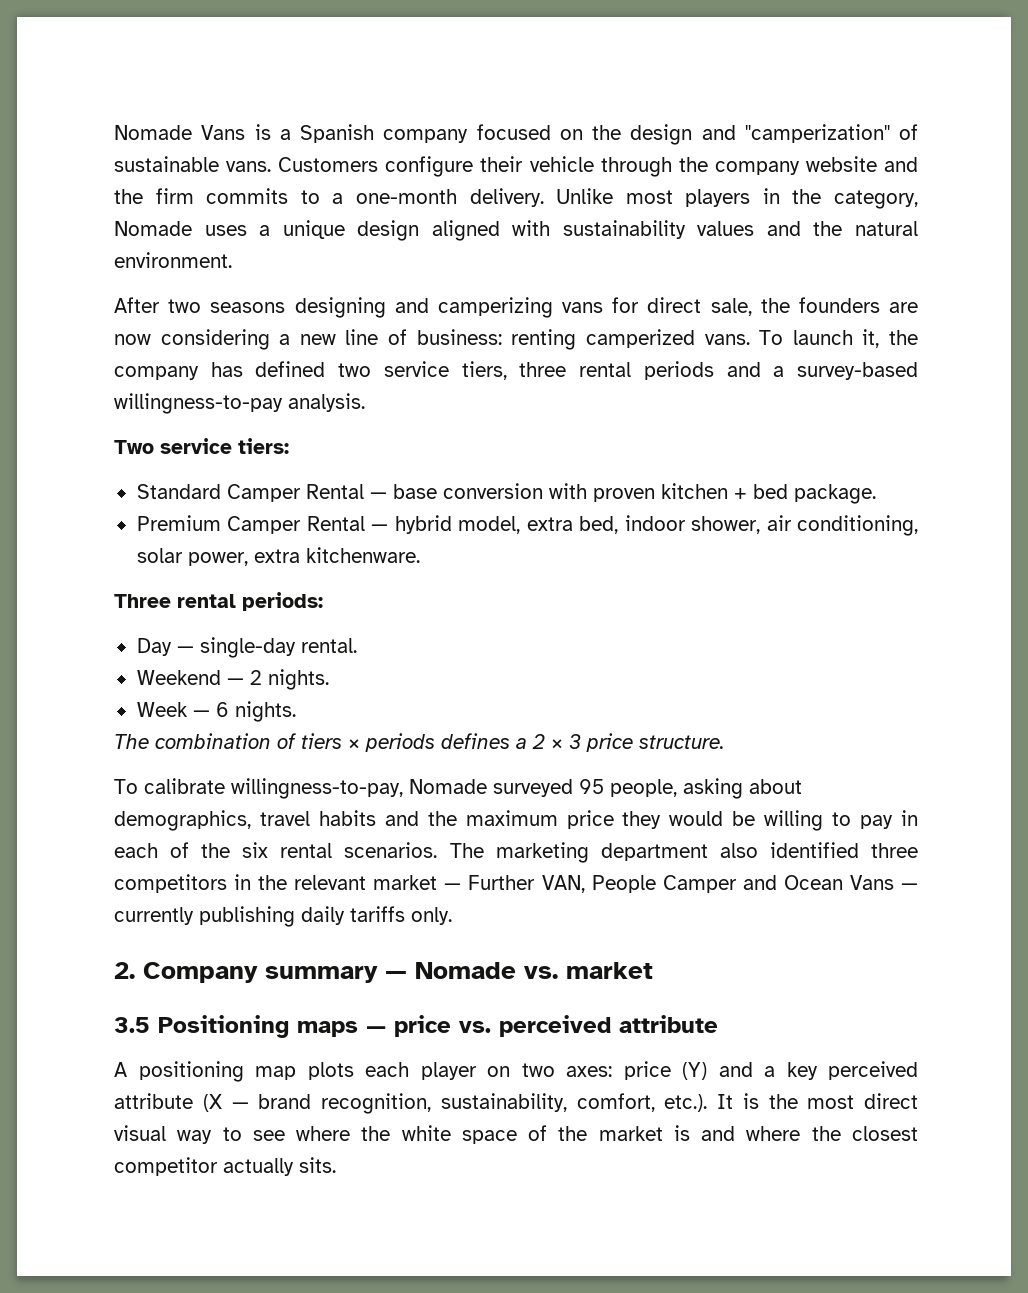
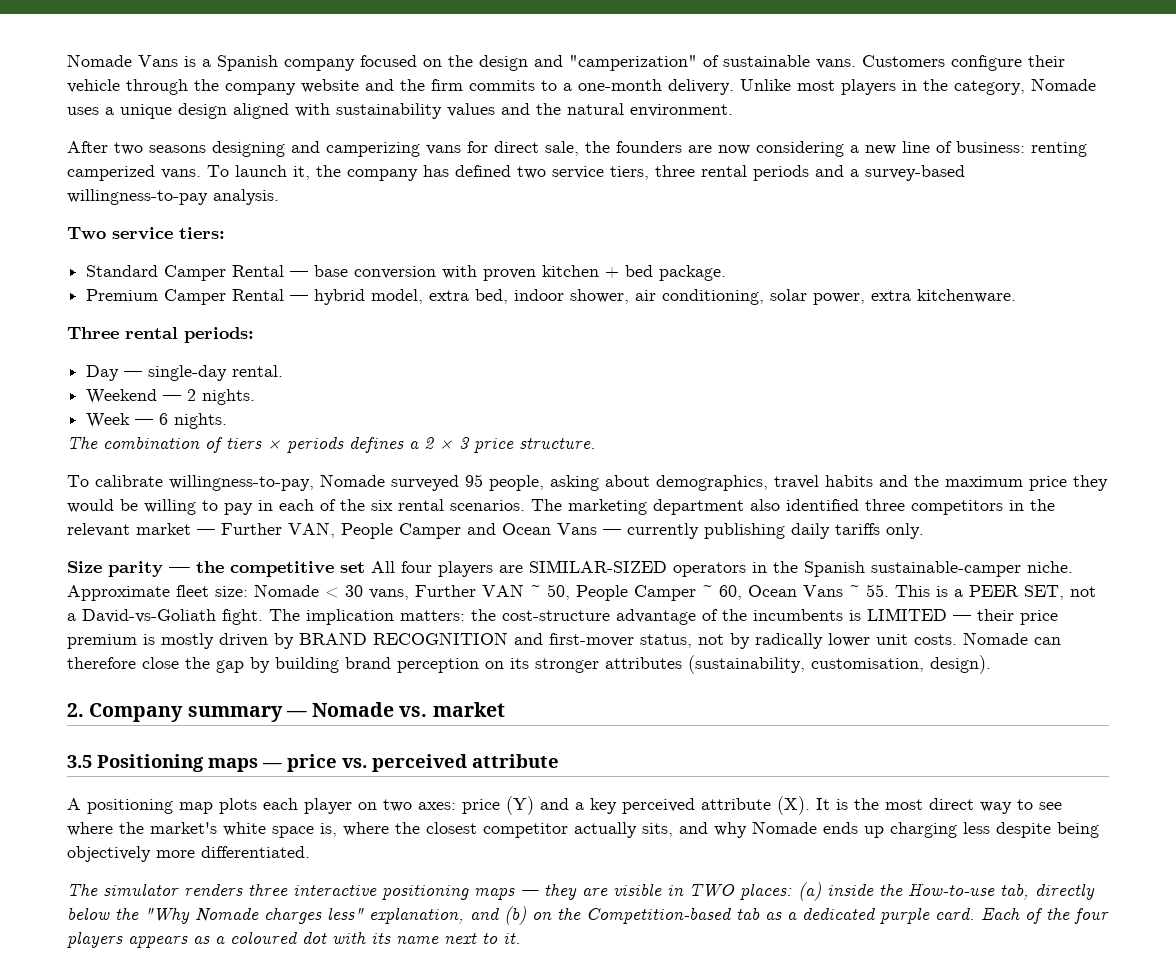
(452, 916) none -> [67,560,1073,577] [67,584,1096,601] [67,608,1058,625] [67,632,1061,649] [67,655,991,674] // Size parity — the competitive set All four players are SIMILAR-SIZED operators in the Spanish sustainable-camper niche. Approximate fleet size: Nomade < 30 vans, Further VAN ~ 50, People Camper ~ 60, Ocean Vans ~ 55. This is a PEER SET, not a David-vs-Goliath fight. The implication matters: the cost-structure advantage of the incumbents is LIMITED — their price premium is mostly driven by BRAND RECOGNITION and first-mover status, not by radically lower unit costs. Nomade can therefore close the gap by building brand perception on its stronger attributes (sustainability, customisation, design).
[202,1093,708,1114] (X — brand recognition, sustainability, comfort, etc.). -> [777,796,810,815] (X).
[114,1125,166,1141] visual -> (974, 804) none
(391, 1133) none -> [150,822,217,834] market's
[528,1125,736,1141] of the market is and -> [320,823,337,837] is,
[299,1157,336,1173] sits. -> [642,821,1099,838] [67,846,310,862] [67,882,1095,901] [67,906,1109,925] [67,931,521,948] sits, and why Nomade ends up charging less despite being objectively more differentiated. // The simulator renders three interactive positioning maps — they are visible in TWO places: (a) inside the How-to-use tab, directly below the "Why Nomade charges less" explanation, and (b) on the Competition-based tab as a dedicated purple card. Each of the four players appears as a coloured dot with its name next to it.

